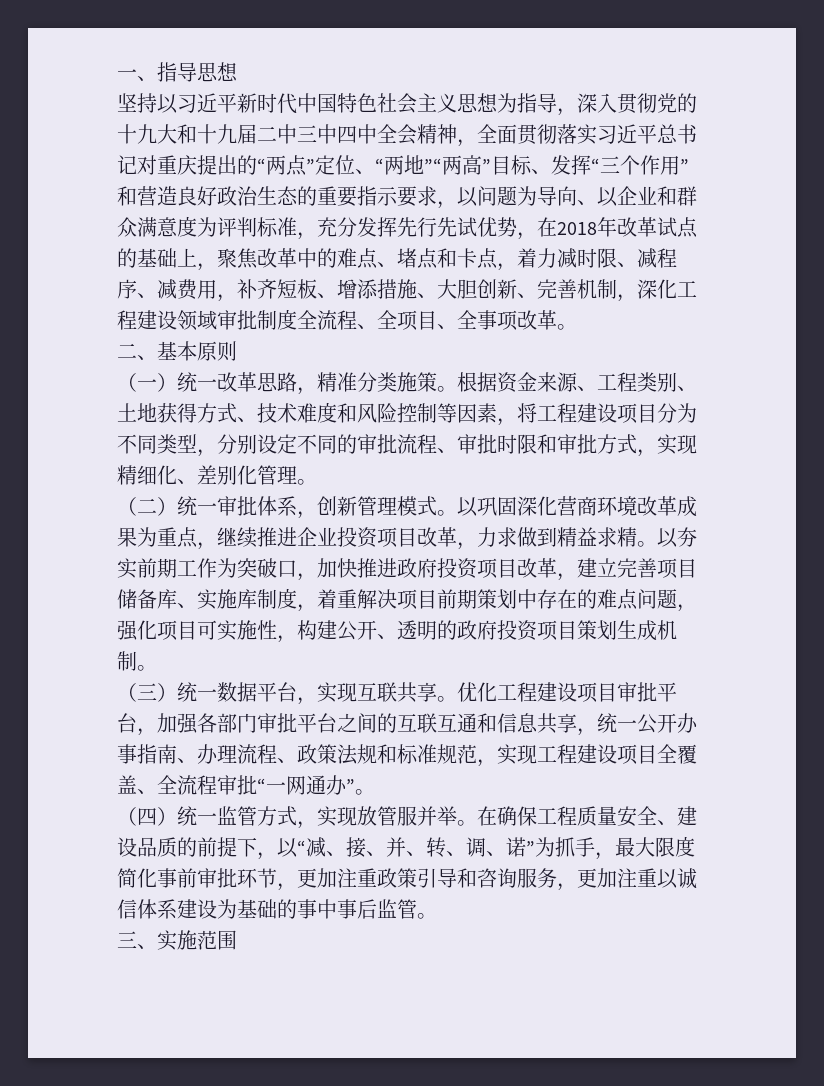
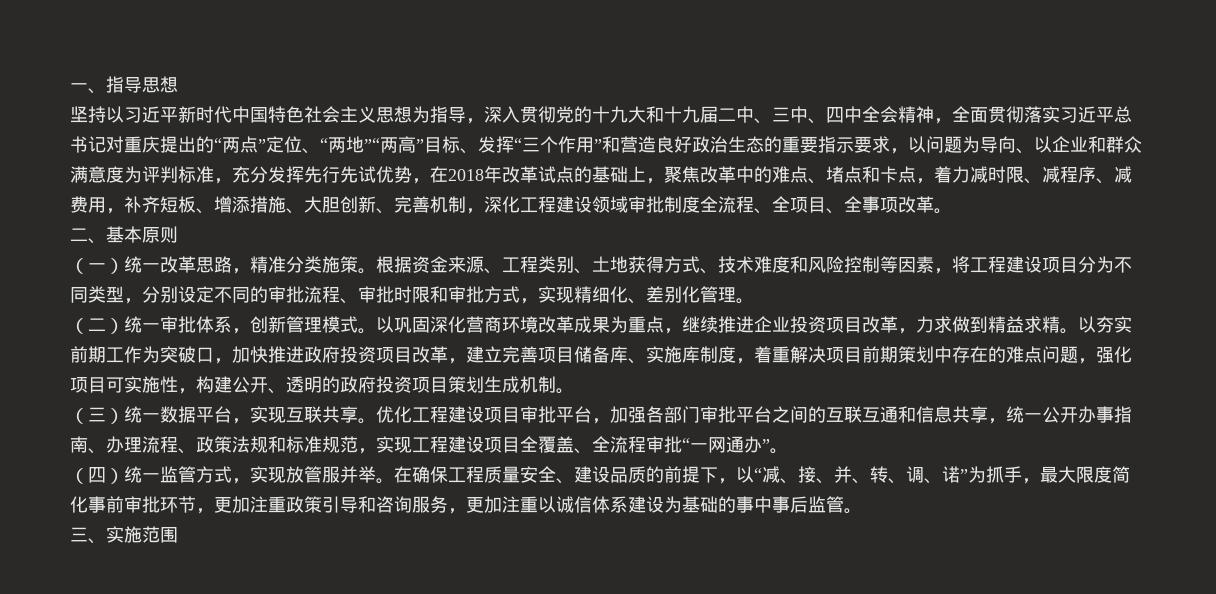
[297,124,337,144] 三中 -> [754,106,826,124] 、三中、

